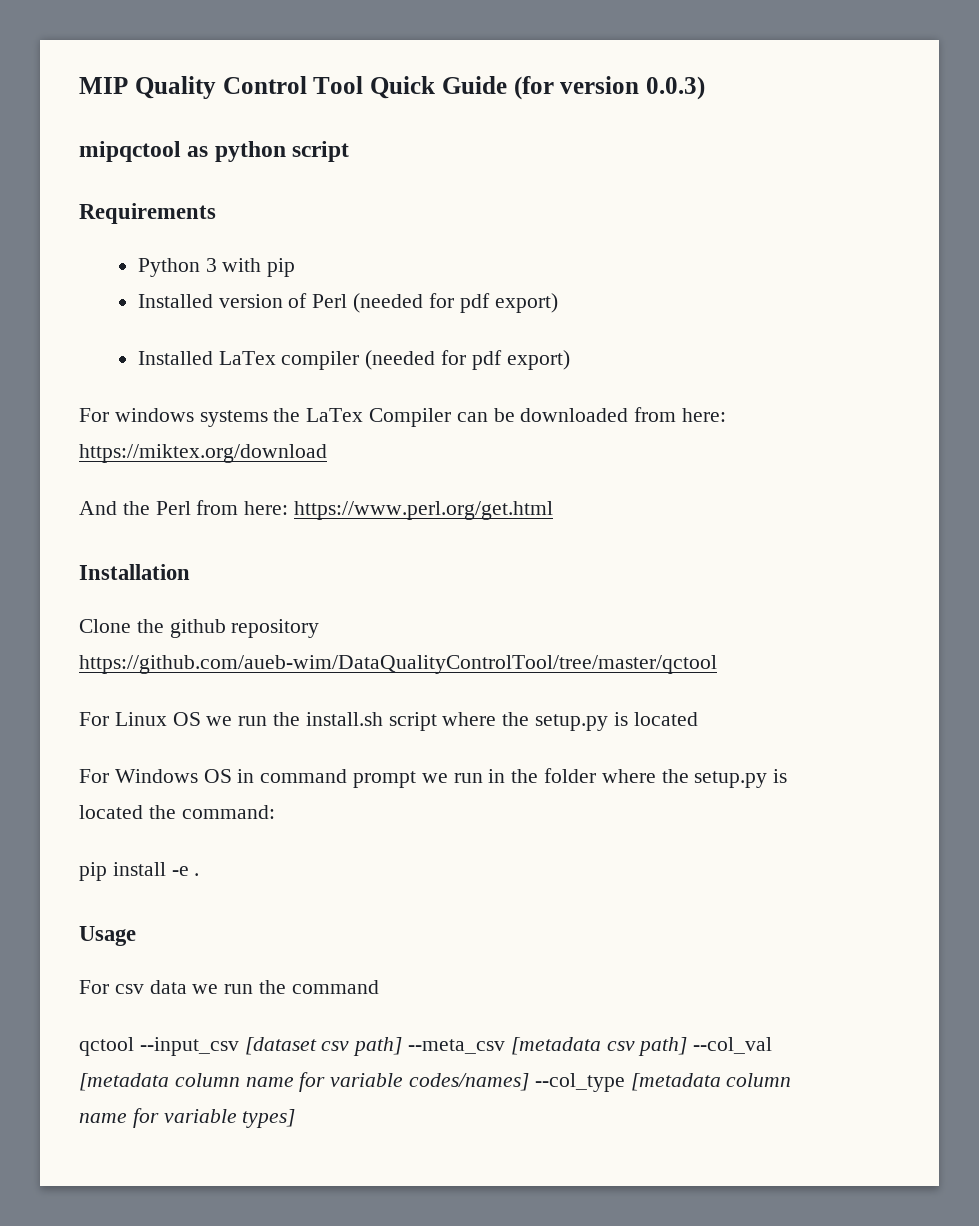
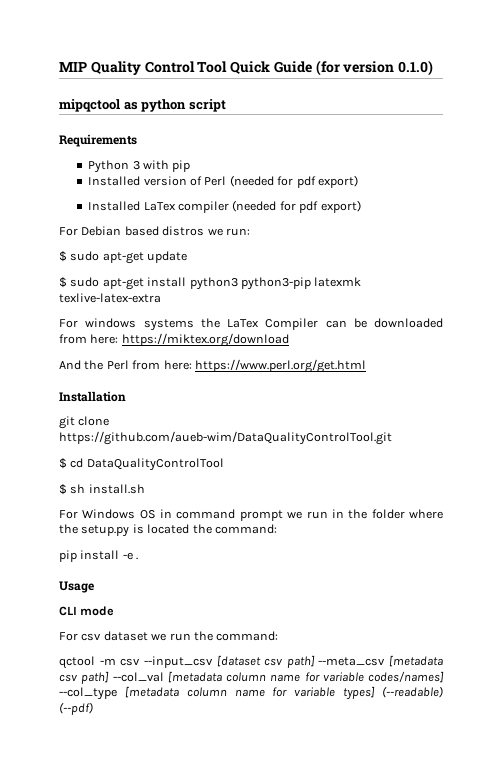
[646,76,705,100] 0.0.3) -> [398,60,434,76] 0.1.0)
(570, 360) none -> [59,226,250,236] [59,251,188,264] [59,277,362,290] [59,293,161,303] // For Debian based distros we run: // $ sudo apt-get update // $ sudo apt-get install python3 python3-pip latexmk texlive-latex-extra
[79,619,320,638] [79,655,717,674] [79,712,698,731] Clone the github repository https://github.com/aueb-wim/DataQualityControlTool/tree/master/qctool // For Linux OS we run the install.sh script where the setup.py is located -> [59,416,110,429] [59,431,392,445] [59,458,224,471] [59,484,145,495] git clone https://github.com/aueb-wim/DataQualityControlTool.git // $ cd DataQualityControlTool // $ sh install.sh
(136, 936) none -> [59,606,115,616] // CLI mode
[149,980,379,994] data we run the command -> [103,631,279,641] dataset we run the command:
(134, 1046) none -> [99,658,141,666] -m csv
(296, 1118) none -> [382,686,443,698] [59,702,93,715] (--readable) (--pdf)

